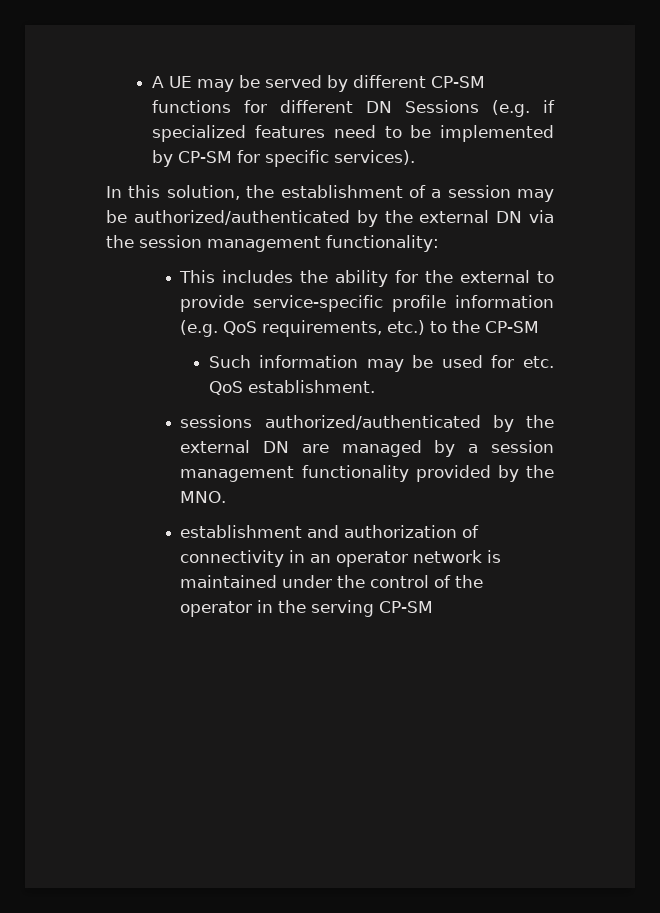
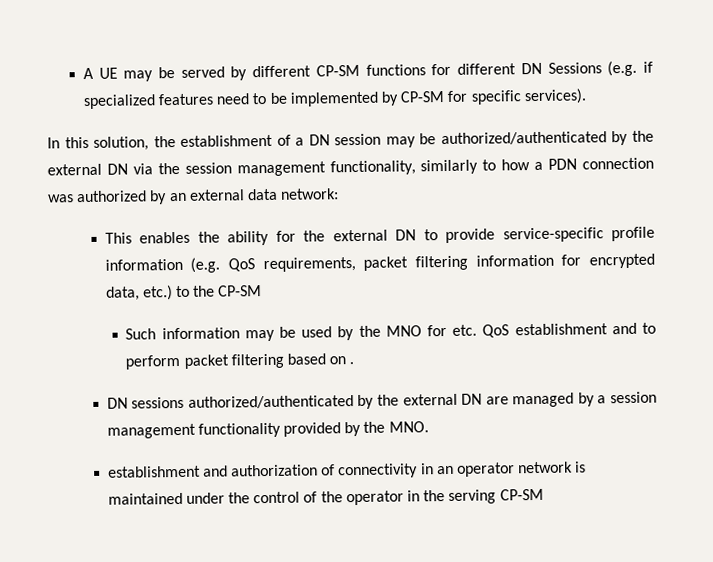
(442, 193) none -> [308,134,330,146] DN
[326,235,439,252] functionality: -> [329,157,655,176] [48,188,340,205] functionality, similarly to how a PDN connection was authorized by an external data network:
[222,270,294,283] includes -> [139,231,191,244] enables
(531, 276) none -> [395,229,417,241] DN
(383, 328) none -> [363,253,655,271] [105,286,140,301] packet filtering information for encrypted data,
[491,355,554,368] [208,380,375,395] for etc. QoS establishment. // -> [337,322,656,341] [125,353,355,370] [106,397,128,409] by the MNO for etc. QoS establishment and to perform packet filtering based on . // DN

